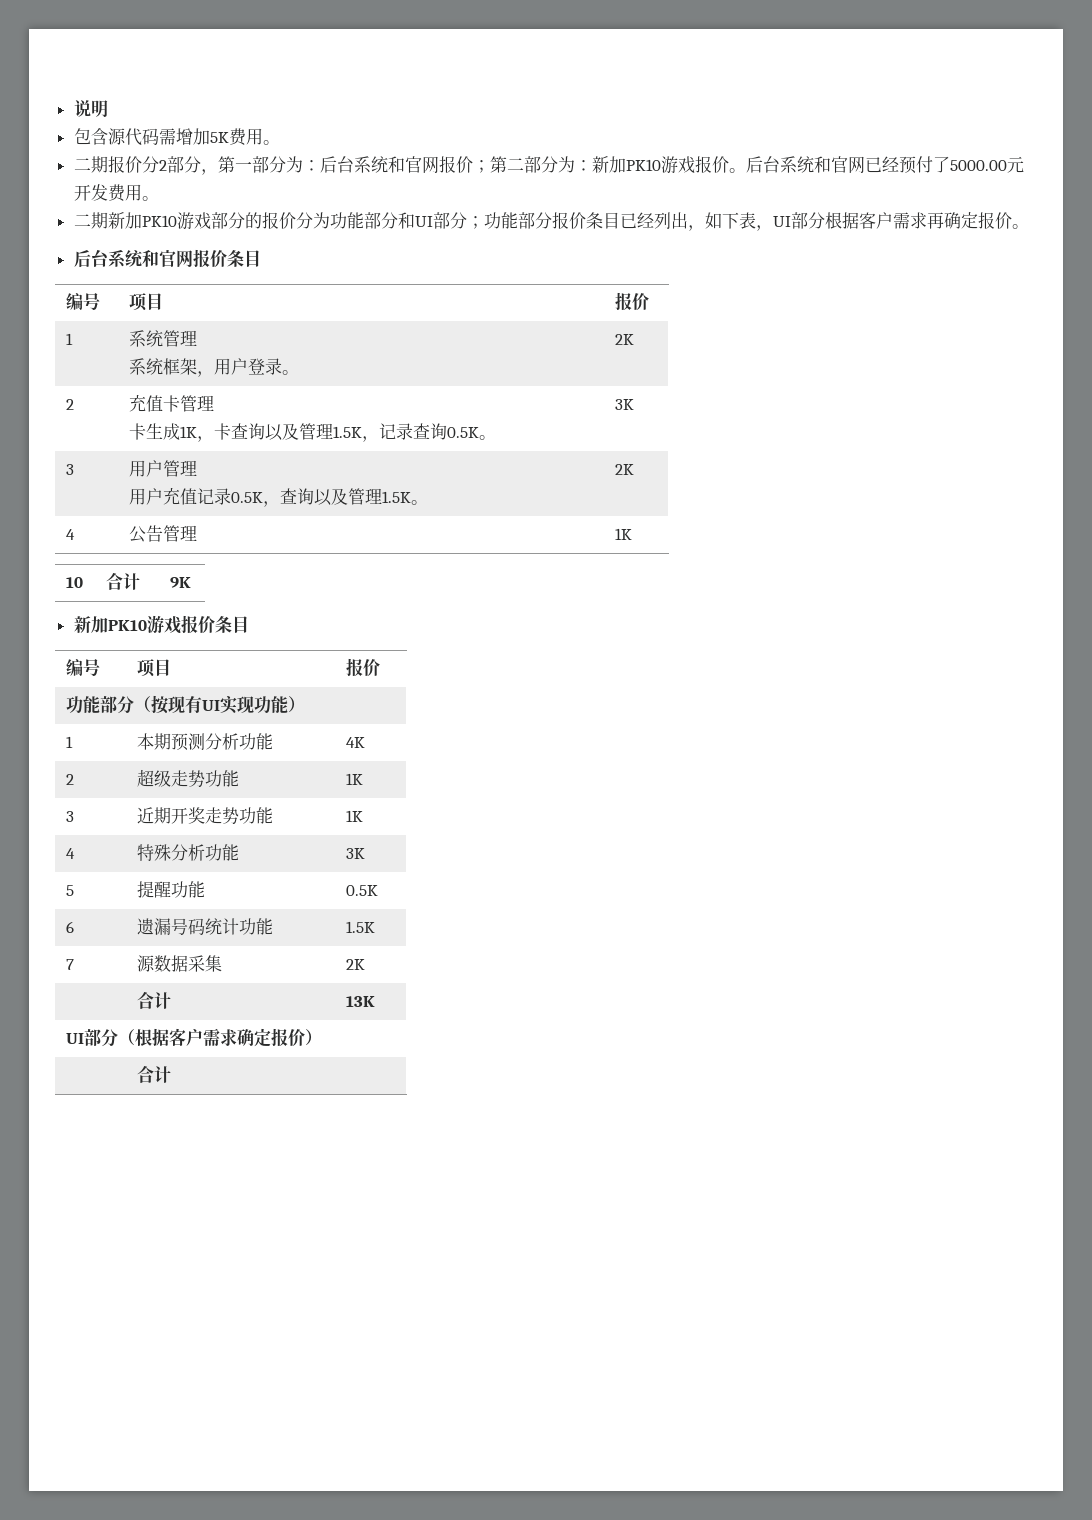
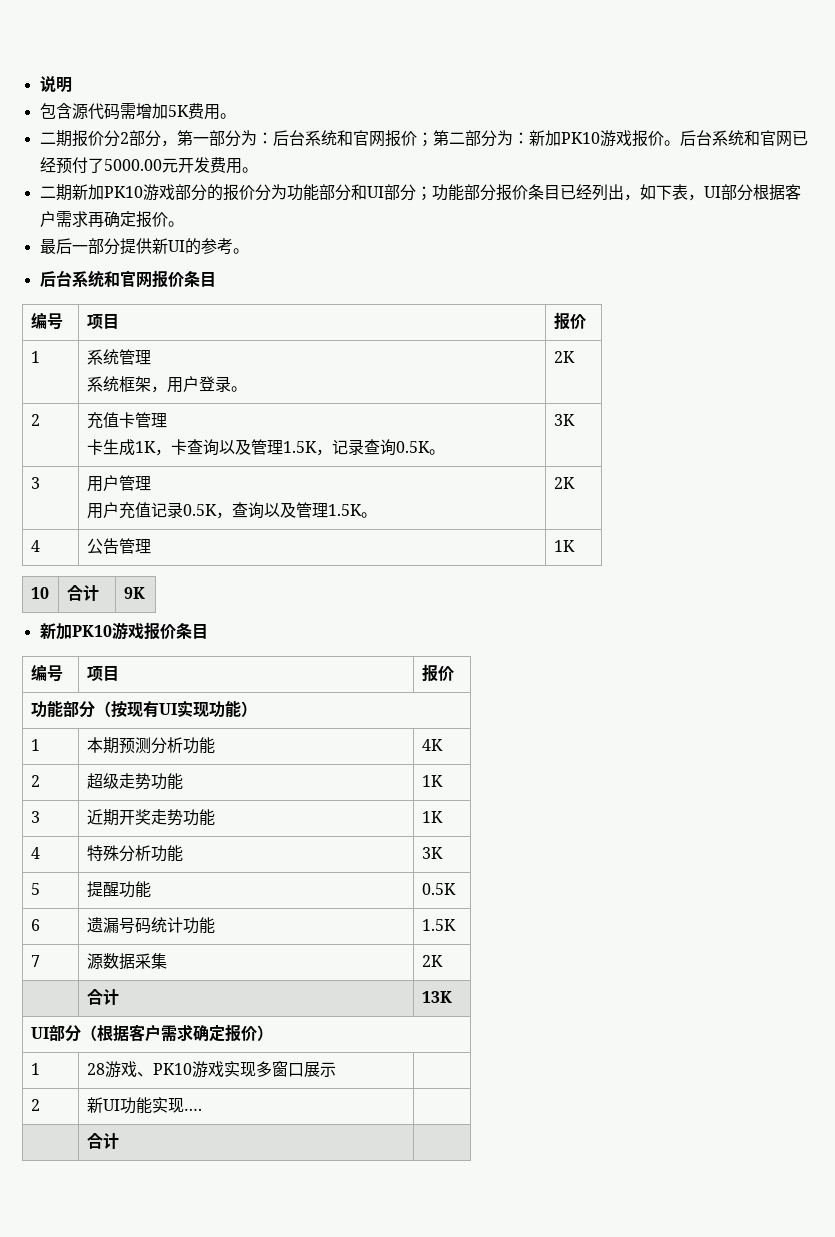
(1029, 226) none -> [39,238,249,255] // 最后一部分提供新UI的参考。
(323, 1037) none -> [30,1063,40,1075] [86,1061,336,1078] [30,1099,40,1111] [86,1097,202,1114] // 1 | 28游戏、PK10游戏实现多窗口展示 | // 2 | 新UI功能实现…. |

